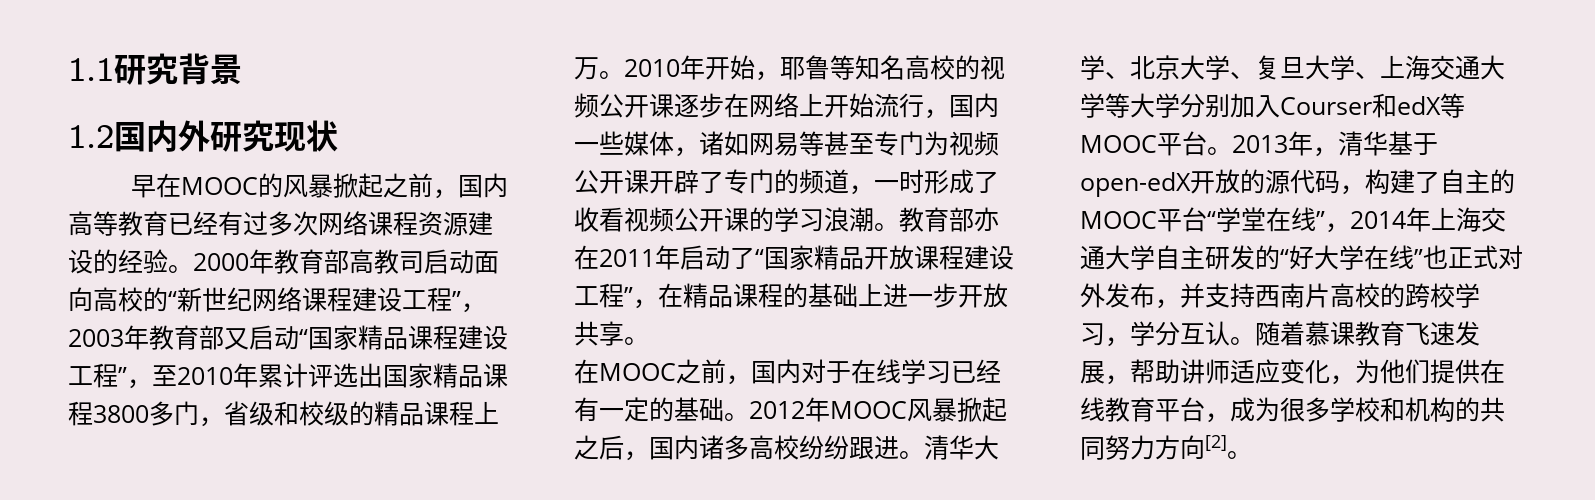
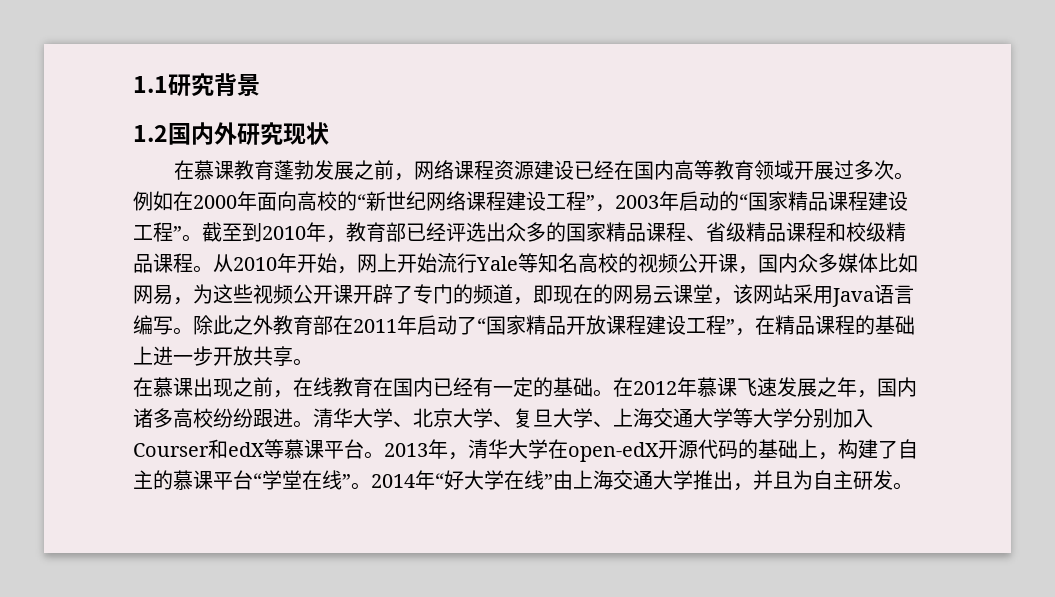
[130,173,508,199] [68,211,493,236] [68,249,474,274] 早在MOOC的风暴掀起之前，国内高等教育已经有过多次网络课程资源建设的经验。2000年教育部高教司启动 -> [174,160,915,181] [133,191,257,211] 在慕课教育蓬勃发展之前，网络课程资源建设已经在国内高等教育领域开展过多次。例如在2000年
[149,325,299,350] 教育部又启动 -> [679,191,739,211] 启动的
[127,363,508,389] [68,401,499,427] [574,55,830,81] ，至2010年累计评选出国家精品课程3800多门，省级和校级的精品课程上万。2010年开始，耶鲁 -> [182,222,906,243] [133,253,518,274] 。截至到2010年，教育部已经评选出众多的国家精品课程、省级精品课程和校级精品课程。从2010年开始，网上开始流行Yale
[674,93,999,119] [574,131,949,157] 逐步在网络上开始流行，国内一些媒体，诸如网易等甚至专门为 -> [738,253,918,274] [133,284,253,305] ，国内众多媒体比如网易，为这些
[874,169,999,194] [574,207,999,232] 一时形成了收看视频公开课的学习浪潮。教育部亦 -> [533,284,914,307] [133,315,333,335] 即现在的网易云课堂，该网站采用Java语言编写。除此之外教育部
[599,359,951,385] MOOC之前，国内对于在线学习 -> [153,377,433,398] 慕课出现之前，在线教育在国内
[749,397,1007,422] [574,435,624,460] 2012年MOOC风暴掀起之后 -> [613,377,857,397] 在2012年慕课飞速发展之年
[1080,135,1157,153] MOOC -> [284,439,324,459] 慕课
[1388,131,1438,155] [1080,169,1340,197] 基于open-edX开放的源代码 -> [508,439,818,462] 大学在open-edX开源代码的基础上
[1080,211,1157,229] MOOC -> [173,470,213,490] 慕课
[1325,207,1506,233] [1080,245,1280,270] ，2014年上海交通大学自主研发的 -> [351,470,435,490] 。2014年
[1423,245,1523,269] [1080,283,1480,309] [1080,321,1480,347] [1080,359,1505,385] [1080,397,1505,423] [1080,435,1227,460] 也正式对外发布，并支持西南片高校的跨校学习，学分互认。随着慕课教育飞速发展，帮助讲师适应变化，为他们提供在线教育平台，成为很多学校和机构的共同努力方向[2] -> [553,470,893,491] 由上海交通大学推出，并且为自主研发

